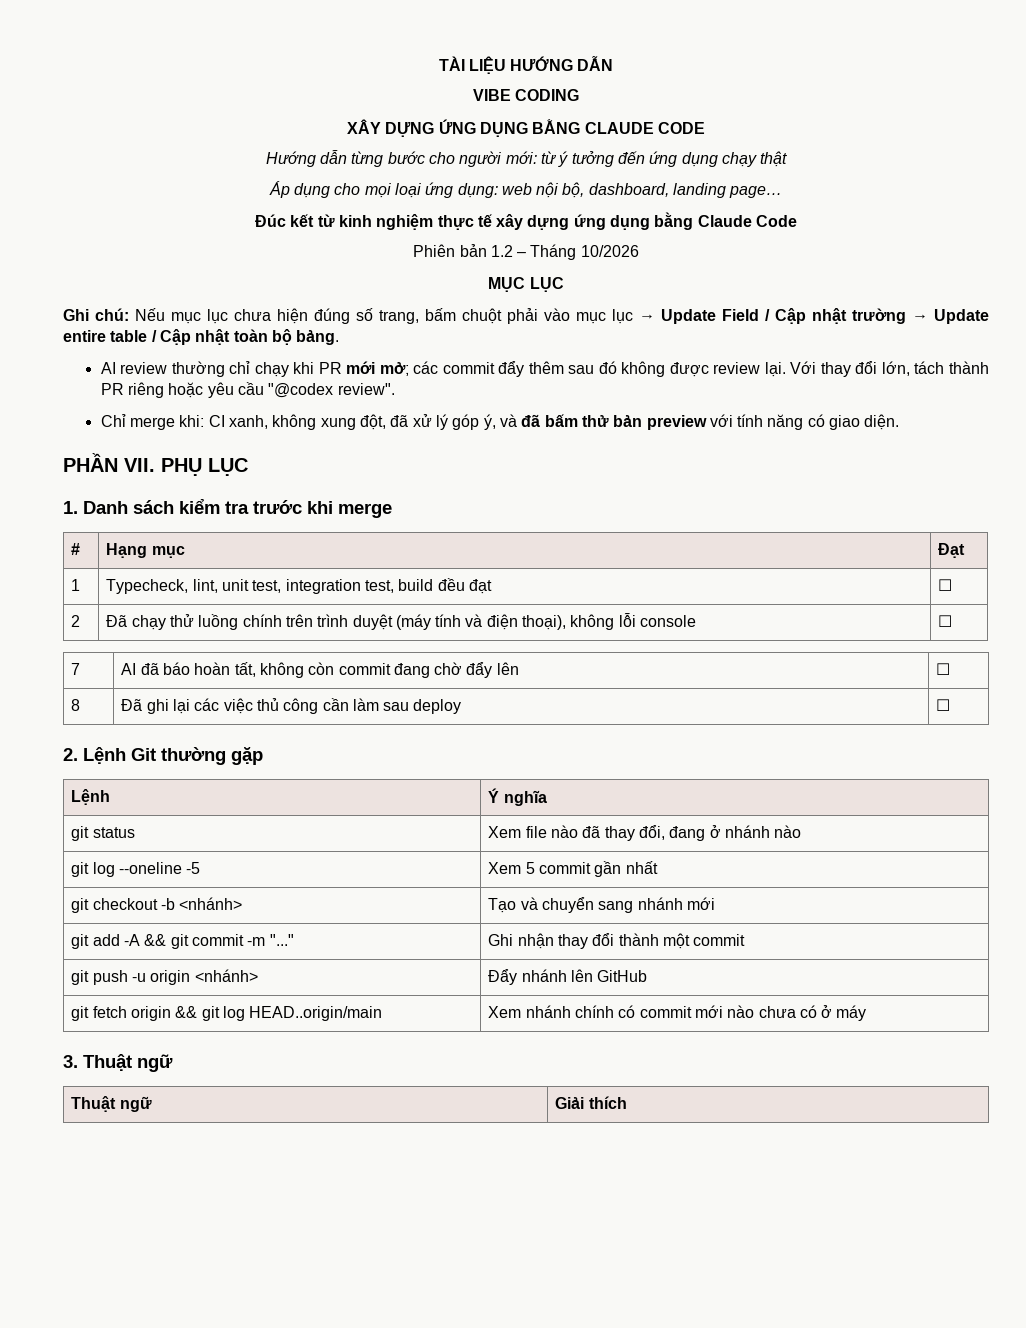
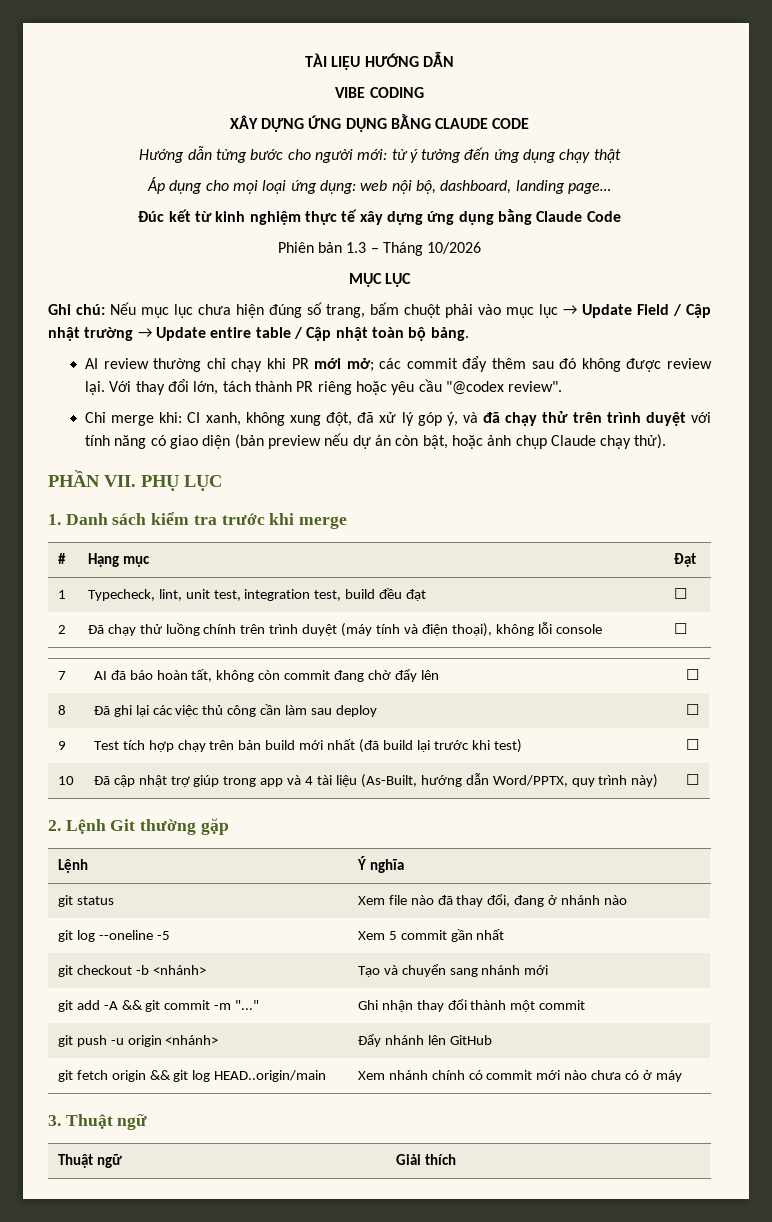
[490,245,513,257] 1.2 -> [346,242,367,253] 1.3
[544,414,707,430] bấm thử bản preview -> [505,411,686,426] chạy thử trên trình duyệt
[864,414,900,430] diện. -> [202,433,667,449] diện (bản preview nếu dự án còn bật, hoặc ảnh chụp Claude chạy thử).
(951, 705) none -> [57,741,66,750] [93,739,522,753] [685,739,699,750] [57,776,74,785] [93,773,659,788] [685,774,699,785] // 9 | Test tích hợp chạy trên bản build mới nhất (đã build lại trước khi test) | ☐ // 10 | Đã cập nhật trợ giúp trong app và 4 tài liệu (As-Built, hướng dẫn Word/PPTX, quy trình này) | ☐

